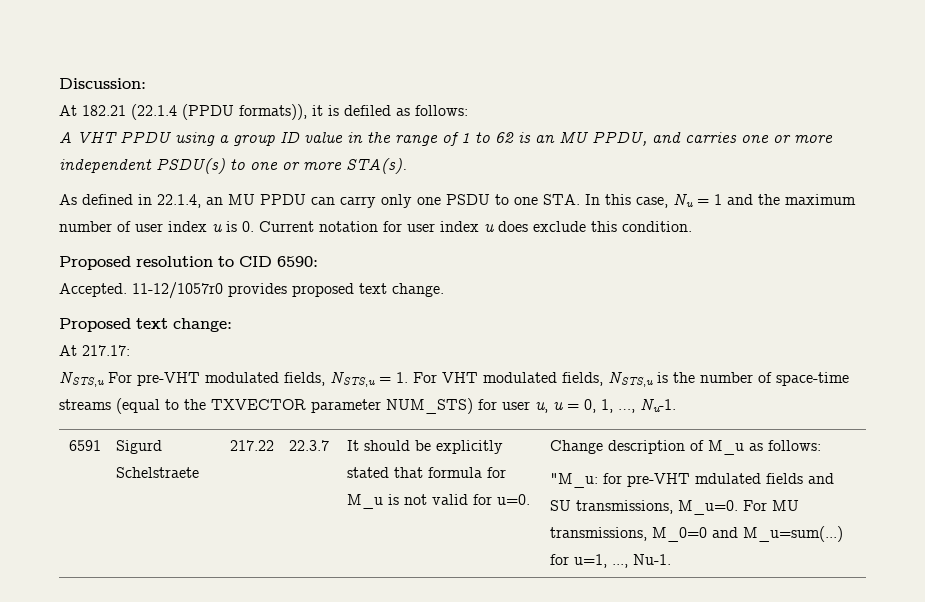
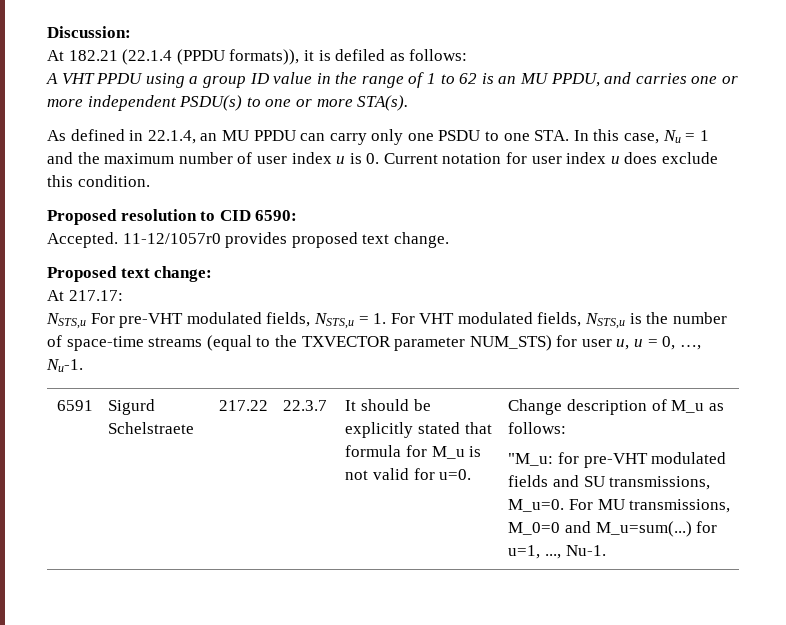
[601,399,613,413] 1, -> (676, 343) none
[695,473,762,484] mdulated -> [651,452,727,464] modulated

